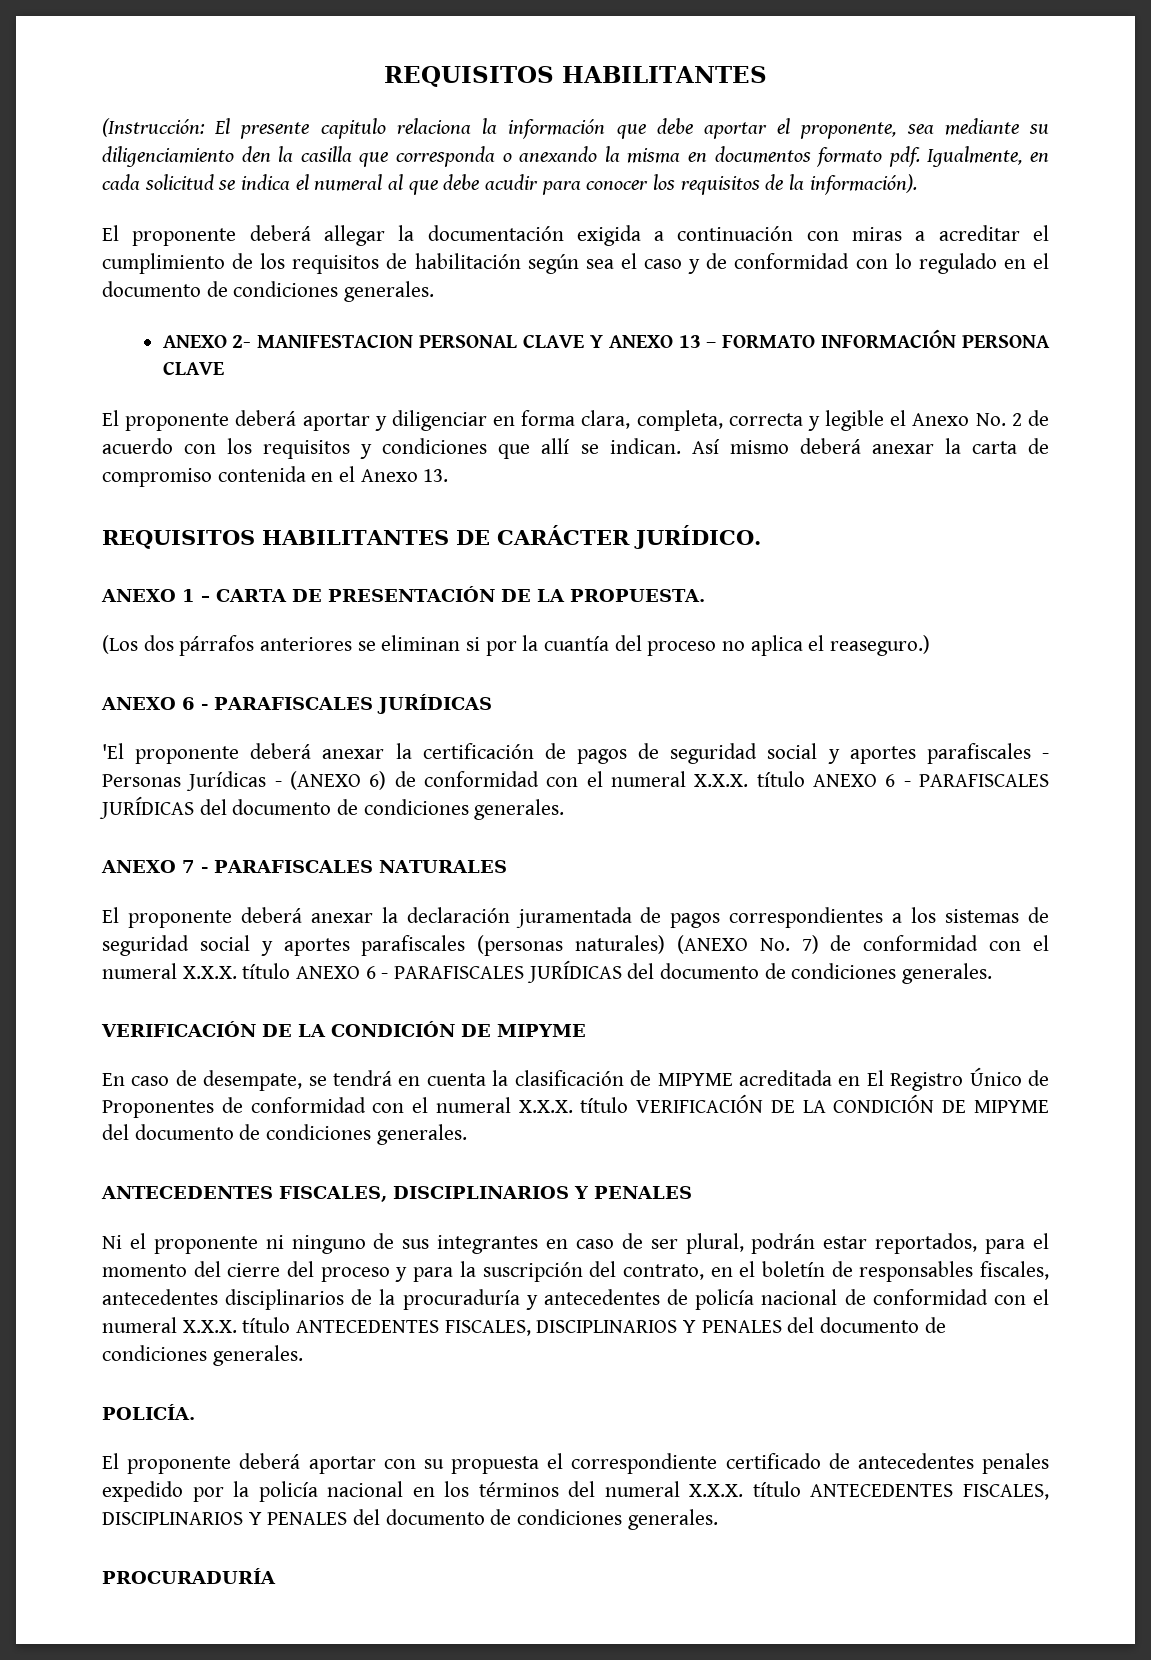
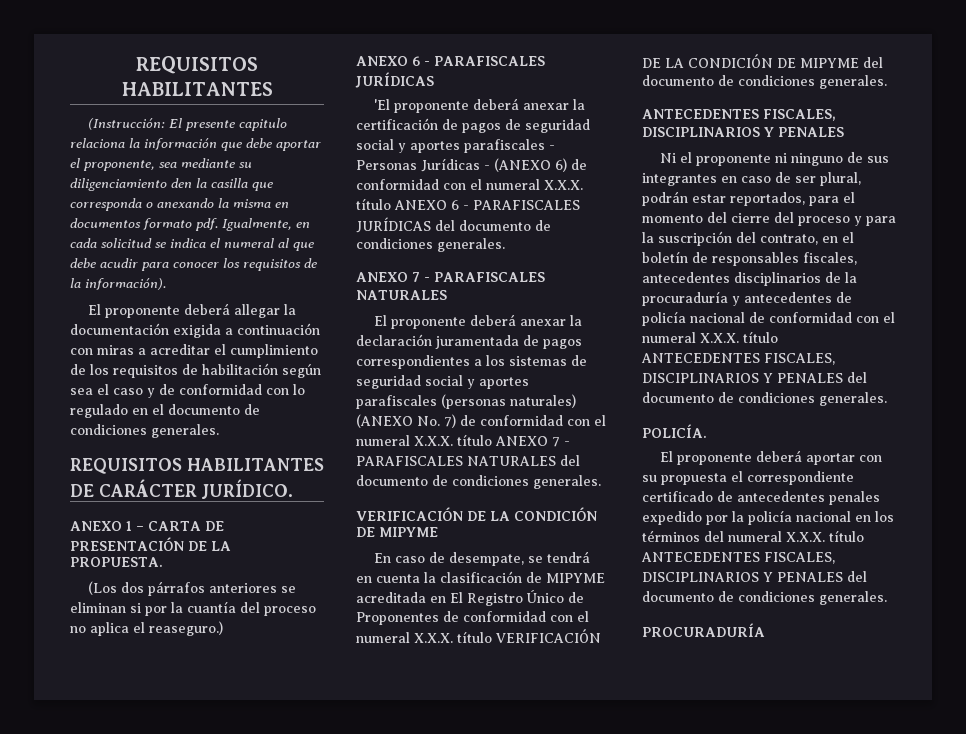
[162,329,1051,348] [162,362,224,375] [102,410,1049,431] [102,438,1049,459] [102,466,449,487] // ANEXO 2- MANIFESTACION PERSONAL CLAVE Y ANEXO 13 – FORMATO INFORMACIÓN PERSONA CLAVE // El proponente deberá aportar y diligenciar en forma clara, completa, correcta y legible el Anexo No. 2 de acuerdo con los requisitos y condiciones que allí se indican. Así mismo deberá anexar la carta de compromiso contenida en el Anexo 13. -> (219, 431) none
[365,960,622,983] 6 - PARAFISCALES JURÍDICAS -> [552,437,570,447] [356,456,556,466] 7 - PARAFISCALES NATURALES

